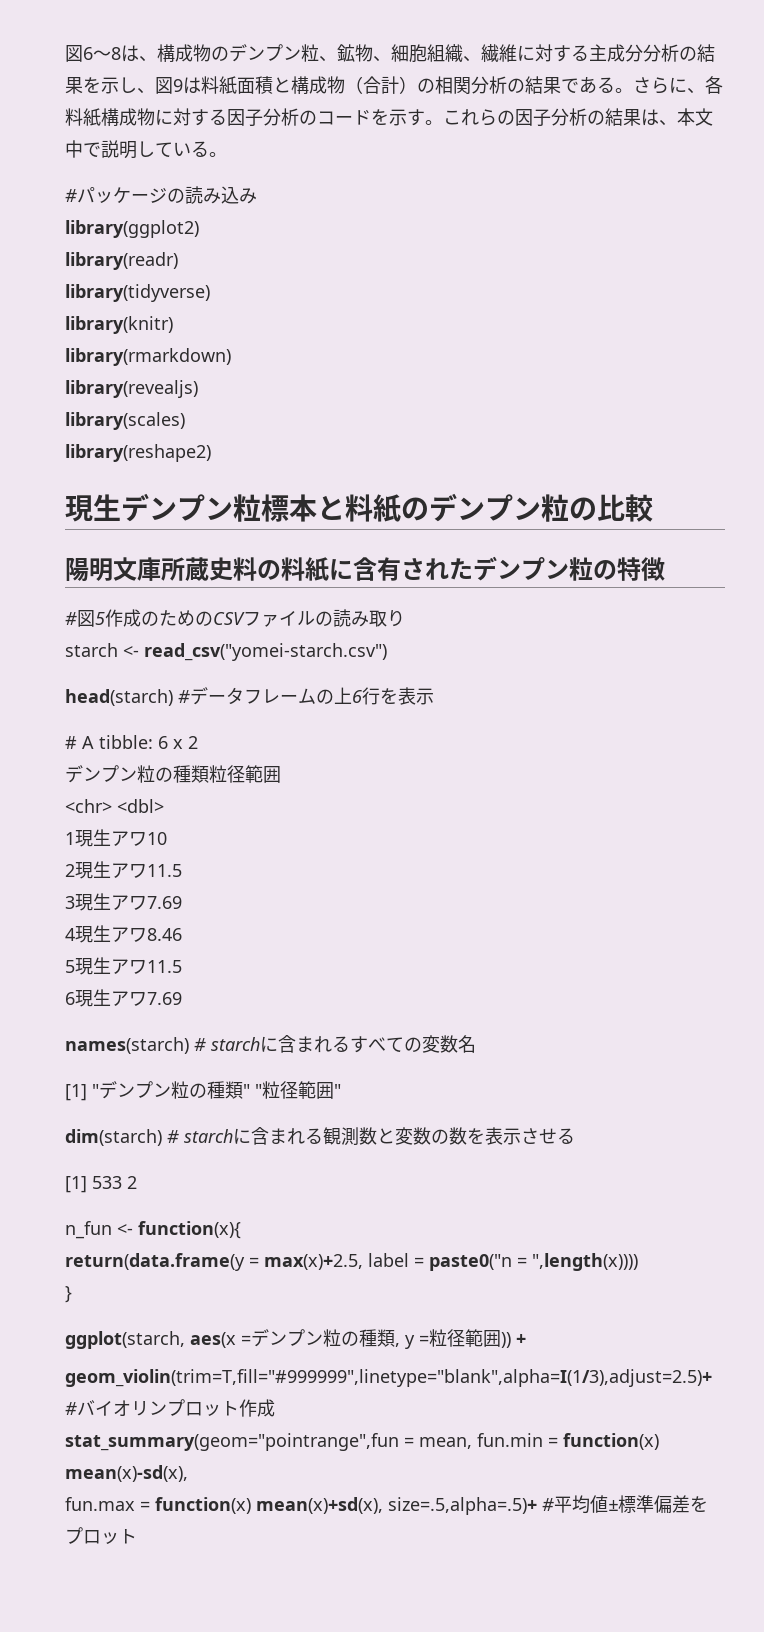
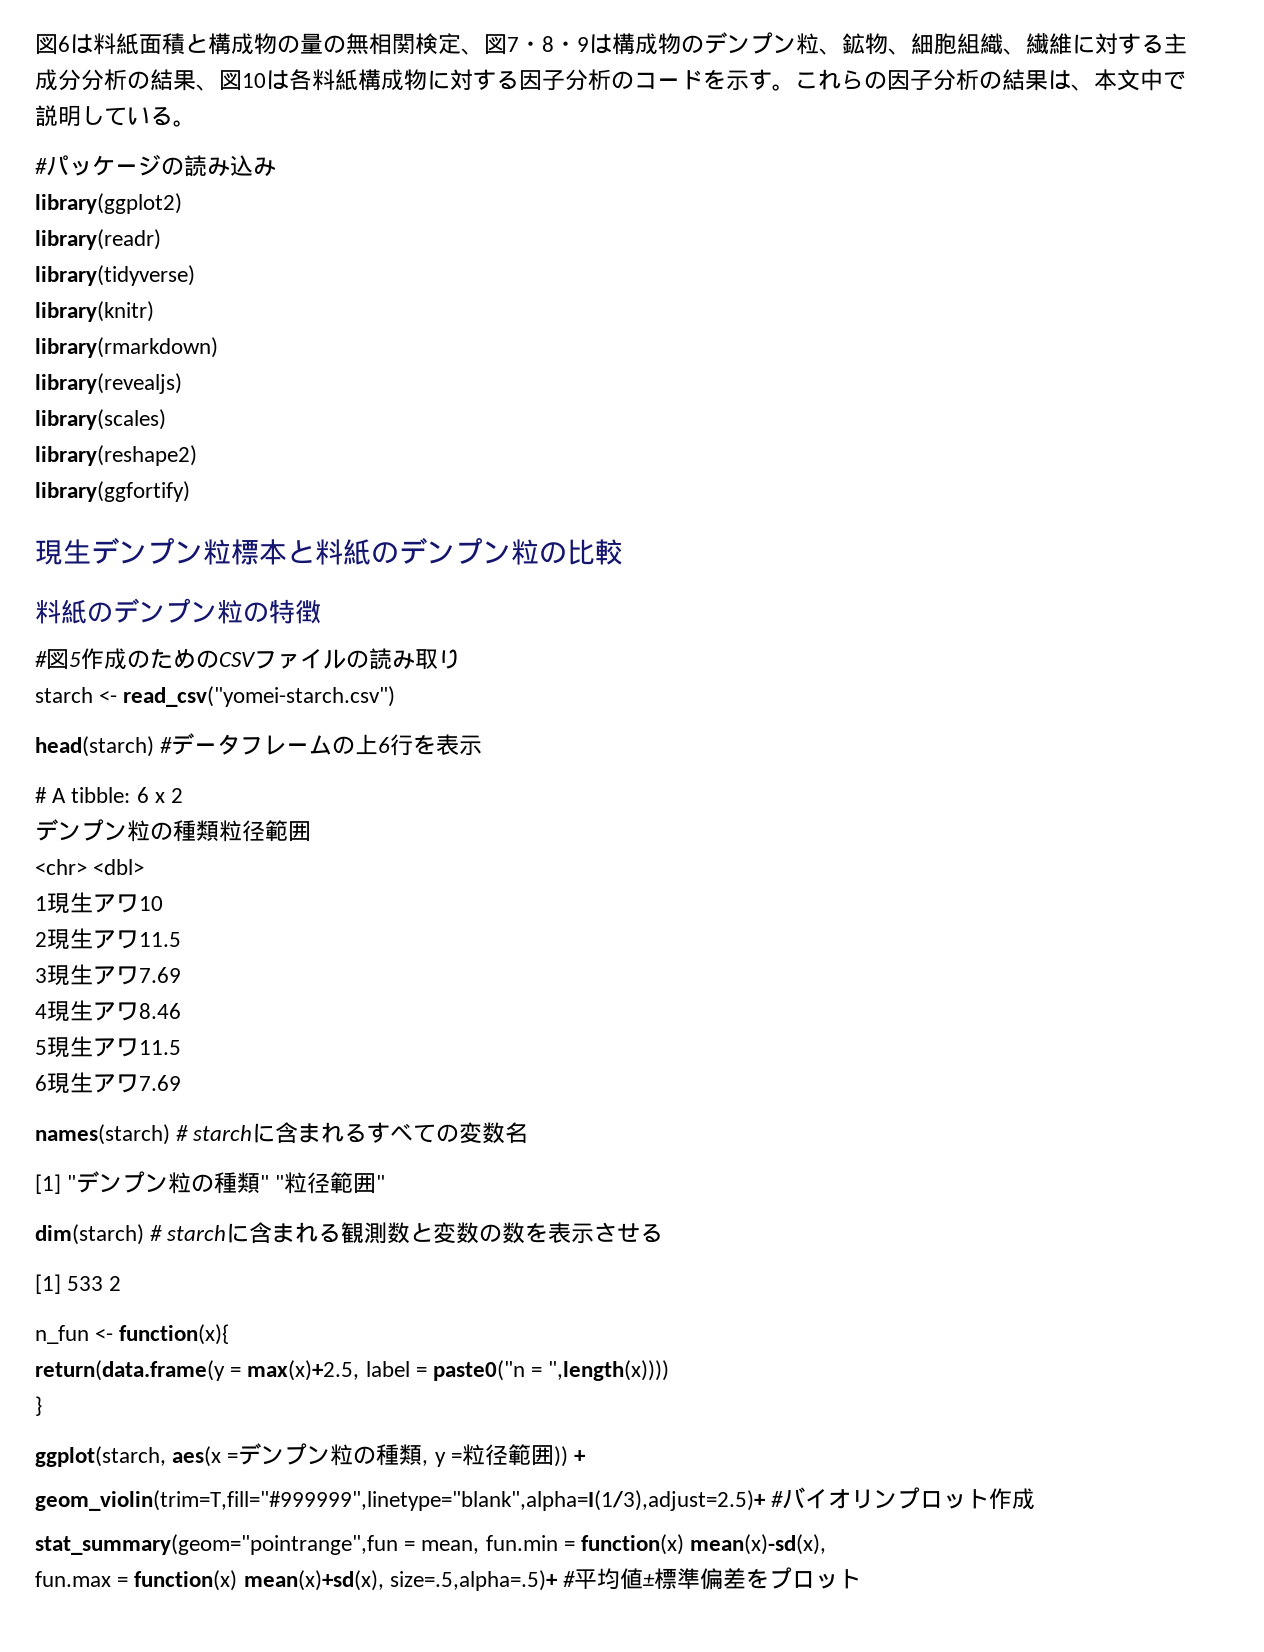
[93,45,157,62] ～8は、 -> [70,33,612,55] は料紙面積と構成物の量の無相関検定、図7・8・9は
[83,76,705,95] を示し、図9は料紙面積と構成物（合計）の相関分析の結果である。さらに、 -> [196,70,289,91] 、図10は
(211, 453) none -> [35,481,190,502] // library(ggfortify)
[65,557,473,582] 陽明文庫所蔵史料の料紙に含有された -> [35,599,113,624] 料紙の

